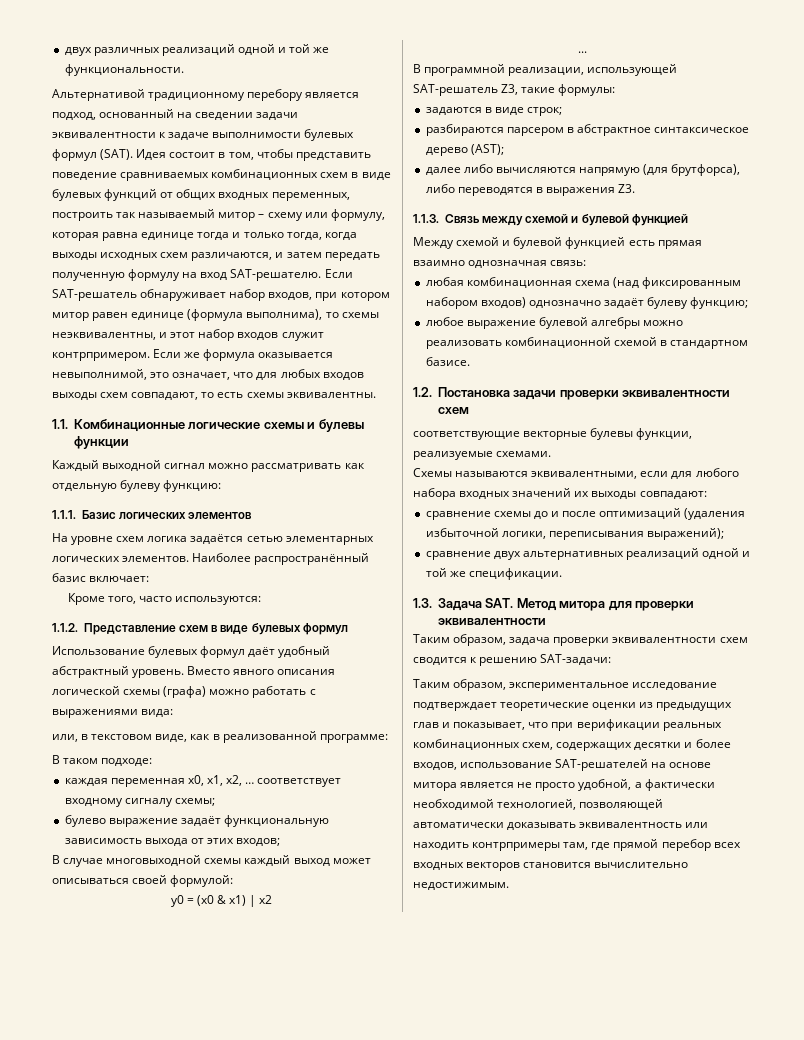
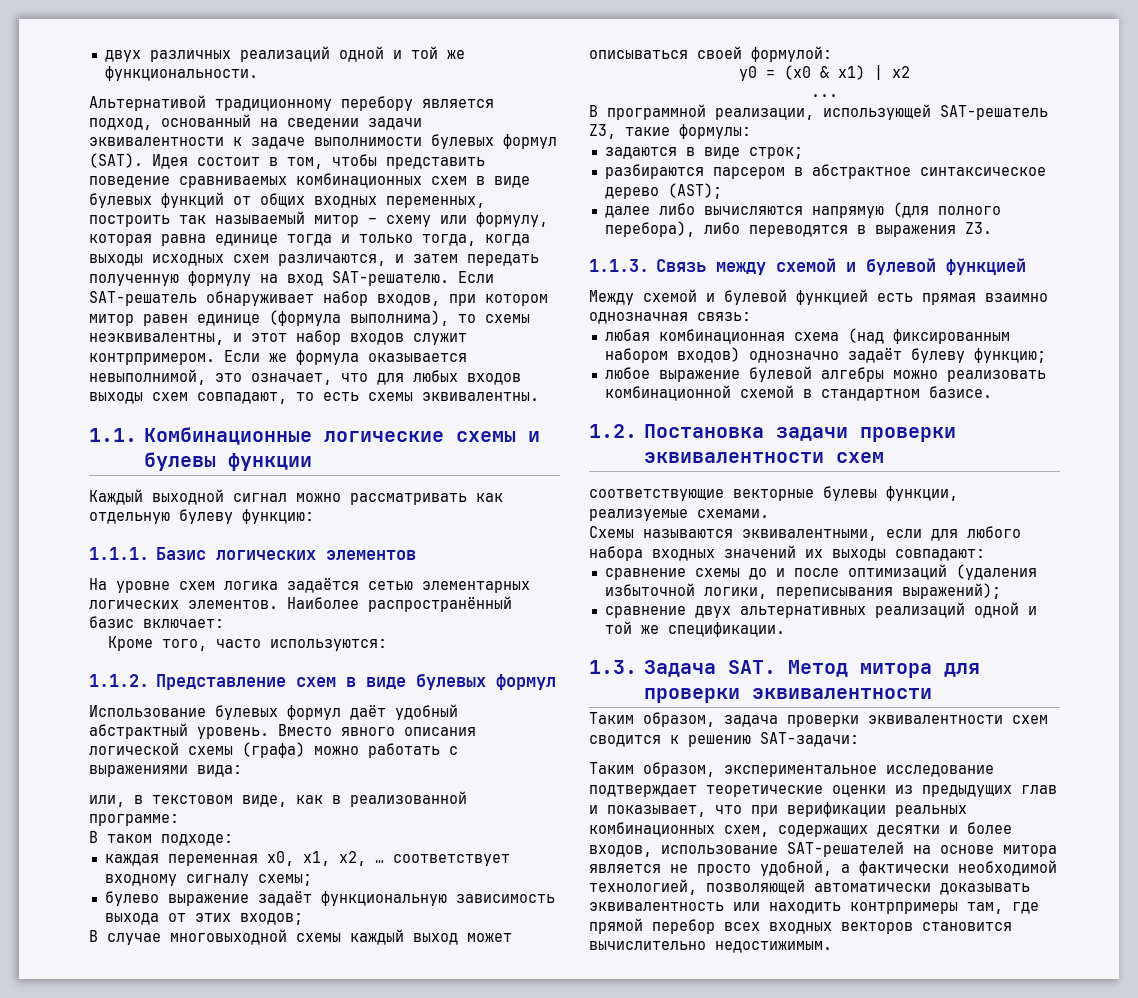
[671,164,741,176] брутфорса), -> [937,206,1001,215] [604,221,695,237] полного перебора),

